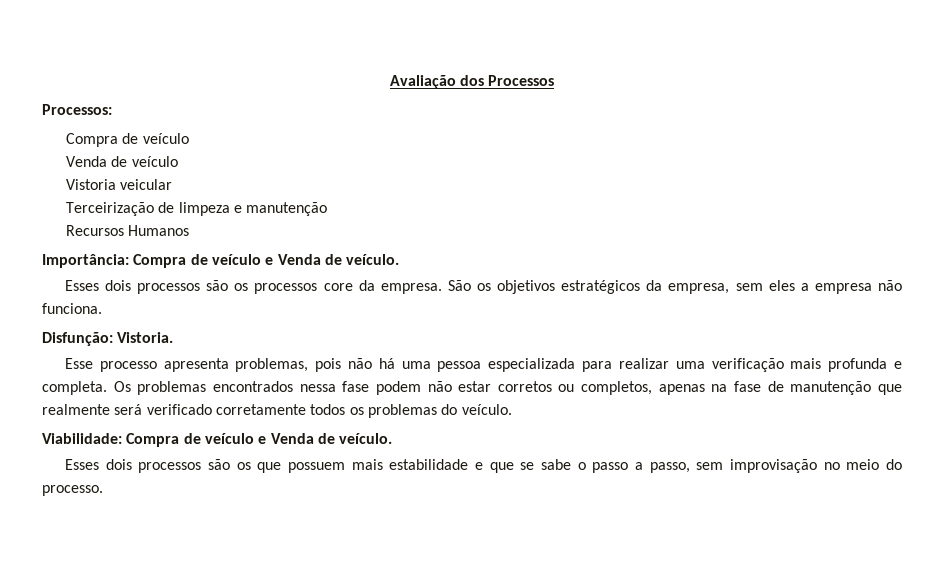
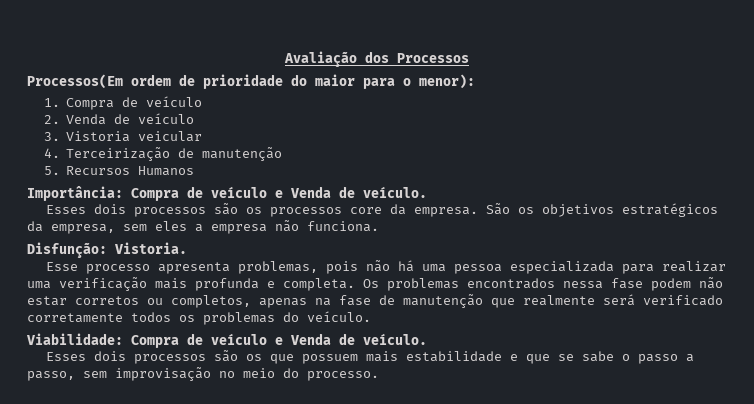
[42,104,112,115] Processos: // -> [27,74,475,89] [43,98,60,107] Processos(Em ordem de prioridade do maior para o menor): // 1.
(189, 138) none -> [43,115,60,124] 2.
(178, 161) none -> [43,132,60,141] 3.
(173, 184) none -> [43,148,60,158] 4.
[178,202,242,216] limpeza e -> (195, 153) none
(328, 209) none -> [43,166,60,175] 5.

